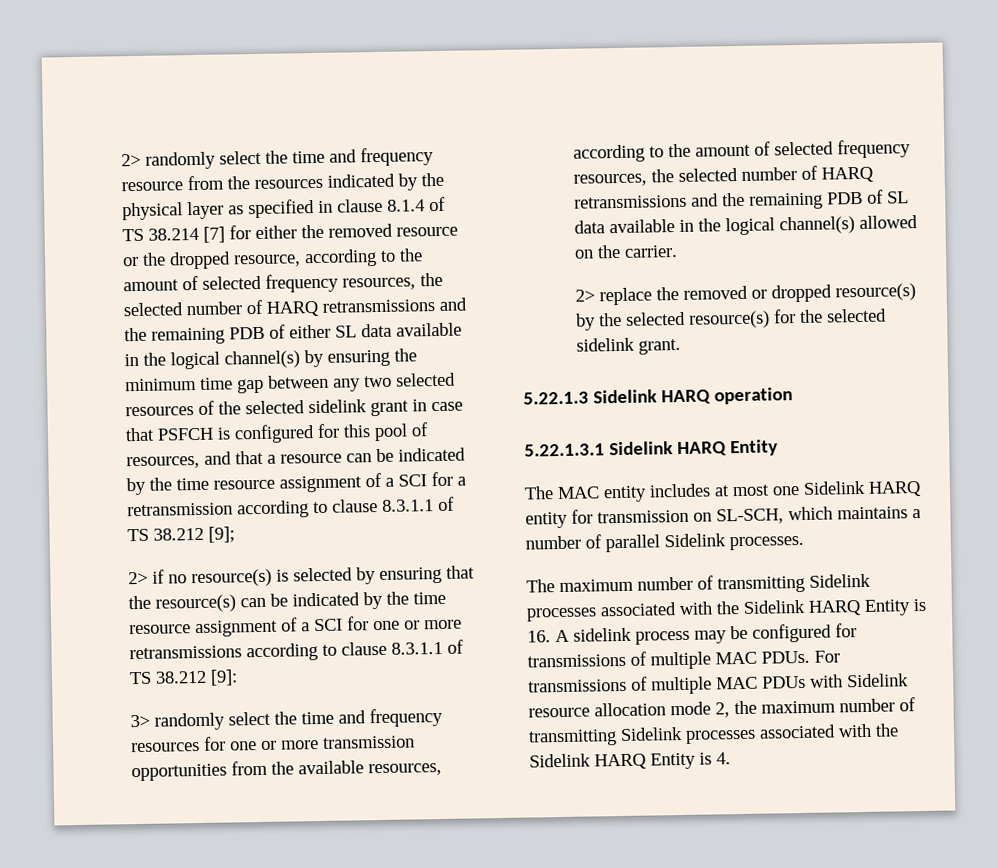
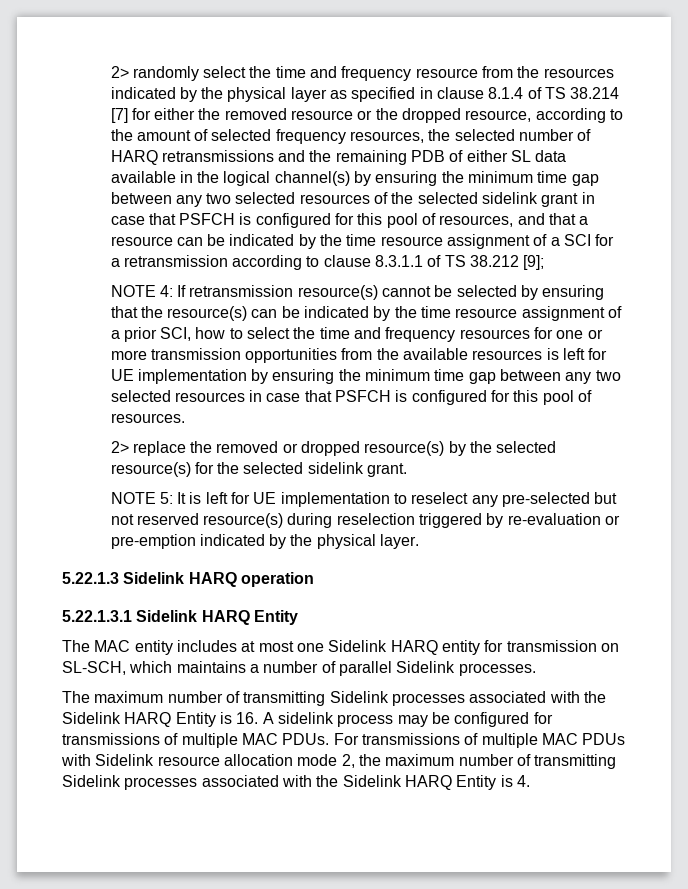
[128,568,290,588] 2> if no resource(s) is -> [110,285,453,300] NOTE 4: If retransmission resource(s) cannot be
[314,616,463,632] [129,639,465,662] [129,669,239,686] [130,712,226,731] SCI for one or more retransmissions according to clause 8.3.1.1 of TS 38.212 [9]: // 3> randomly -> [123,327,243,342] prior SCI, how to
[368,762,443,777] [573,139,912,163] [573,165,875,187] [574,189,910,210] [574,215,919,236] [574,244,679,259] resources, according to the amount of selected frequency resources, the selected number of HARQ retransmissions and the remaining PDB of SL data available in the logical channel(s) allowed on the carrier. -> [472,348,608,360] [110,369,621,384] [110,390,593,405] [110,413,185,423] resources is left for UE implementation by ensuring the minimum time gap between any two selected resources in case that PSFCH is configured for this pool of resources.
(682, 346) none -> [110,492,618,507] [110,513,621,528] [110,534,420,549] // NOTE 5: It is left for UE implementation to reselect any pre-selected but not reserved resource(s) during reselection triggered by re-evaluation or pre-emption indicated by the physical layer.

